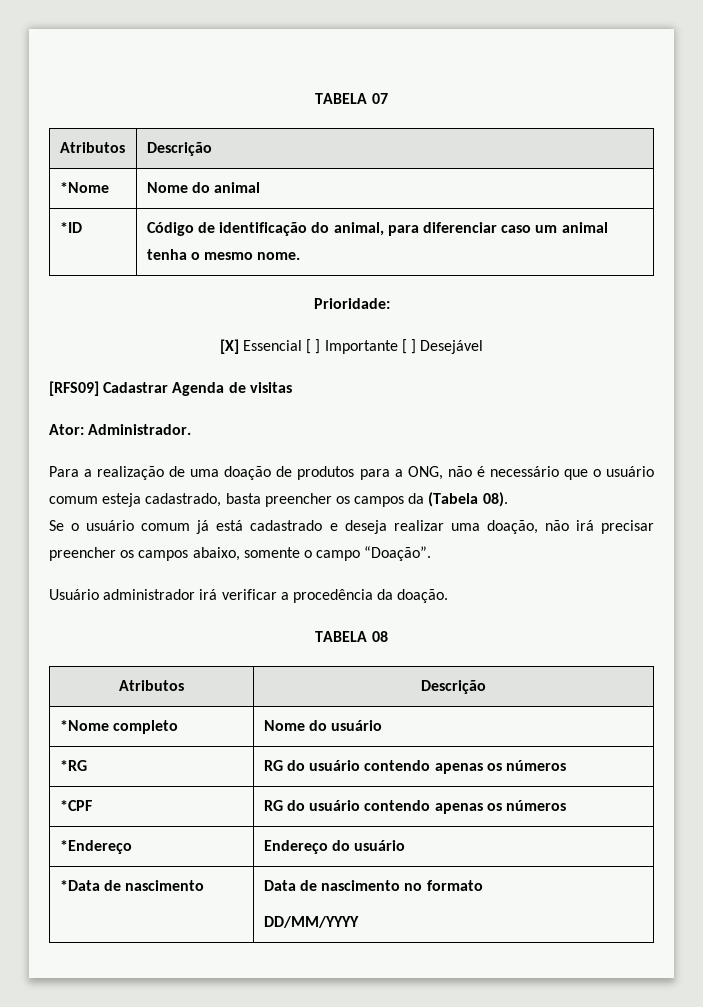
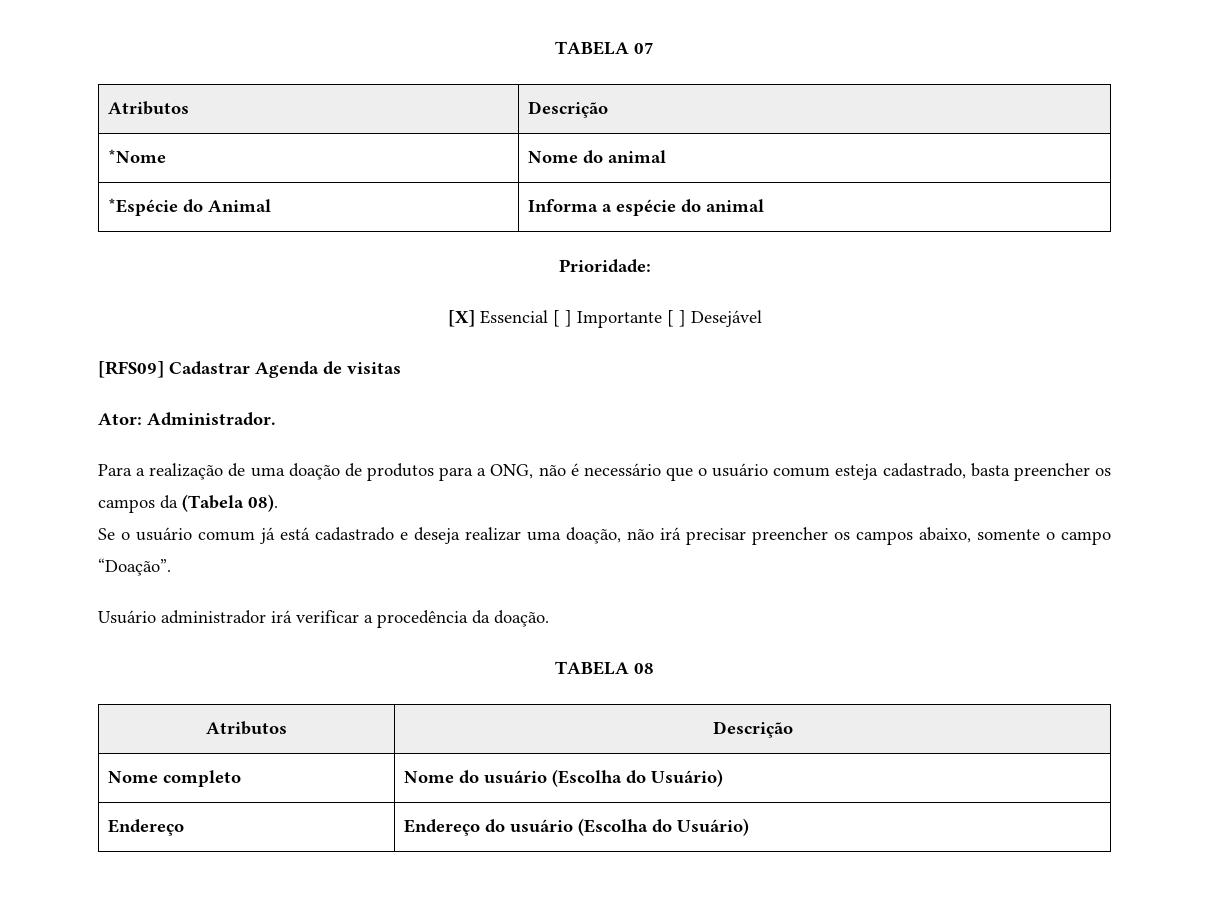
[59,222,82,233] [146,222,608,236] [146,249,301,260] *ID | Código de identificação do animal, para diferenciar caso um animal tenha o mesmo nome. -> [107,198,271,216] [527,199,764,216] *Espécie do Animal | Informa a espécie do animal
[59,720,109,731] *Nome -> [107,771,158,783] Nome
[59,760,87,771] [263,760,567,774] [59,800,92,811] [263,800,567,814] [59,840,132,854] [263,840,406,854] [59,880,205,891] [263,880,483,891] [263,916,359,928] // *RG | RG do usuário contendo apenas os números // *CPF | RG do usuário contendo apenas os números // *Endereço | Endereço do usuário // *Data de nascimento | Data de nascimento no formato // DD/MM/YYYY -> [551,769,723,787] [107,819,184,836] [403,818,749,836] (Escolha do Usuário) // Endereço | Endereço do usuário (Escolha do Usuário)

